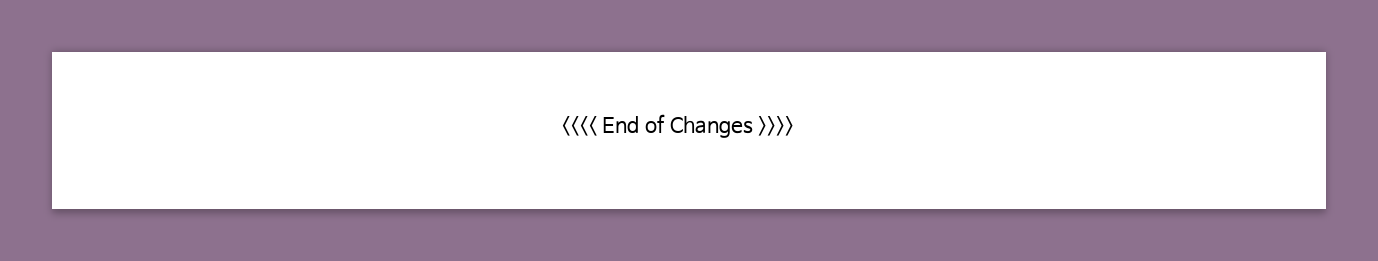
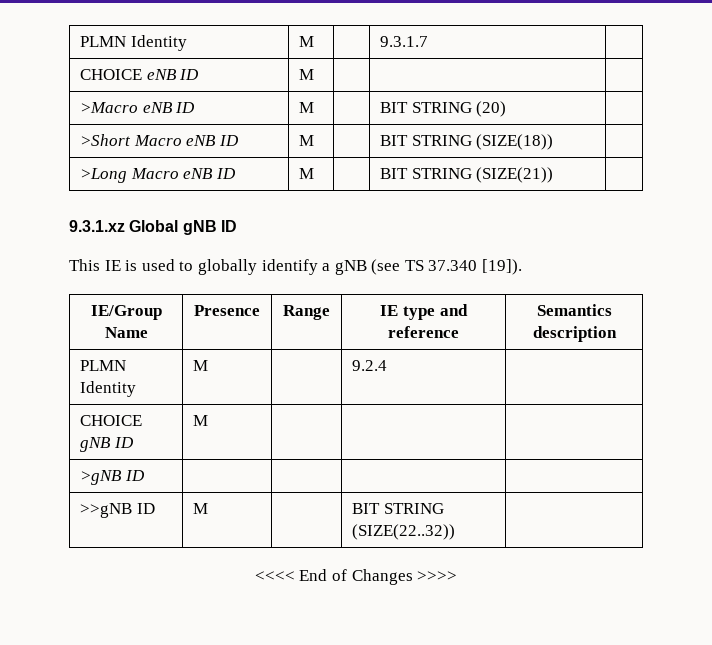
(560, 126) none -> [80,35,187,51] [299,36,315,47] [380,36,429,47] [80,69,200,80] [299,69,315,80] [80,102,196,113] [299,102,315,113] [380,101,507,117] [80,134,239,146] [299,135,315,146] [380,134,554,150] [80,168,236,183] [299,168,315,179] [380,167,554,183] [69,220,237,235] [69,259,523,275] [90,305,162,320] [104,327,148,338] [194,305,260,316] [283,305,330,320] [380,304,468,320] [388,326,459,338] [536,304,612,316] [532,326,617,342] [80,360,127,371] [80,381,137,397] [193,360,209,371] [352,360,388,371] [80,415,143,426] [80,437,134,452] [193,415,209,426] [80,470,145,485] [80,503,155,518] [193,503,209,514] [352,503,444,514] [352,524,456,540] PLMN Identity | M | | 9.3.1.7 | // CHOICE eNB ID | M | | | // >Macro eNB ID | M | | BIT STRING (20) | // >Short Macro eNB ID | M | | BIT STRING (SIZE(18)) | // >Long Macro eNB ID | M | | BIT STRING (SIZE(21)) | // 9.3.1.xz Global gNB ID // This IE is used to globally identify a gNB (see TS 37.340 [19]). // IE/Group Name | Presence | Range | IE type and reference | Semantics description // PLMN Identity | M | | 9.2.4 | // CHOICE gNB ID | M | | | // >gNB ID | | | | // >>gNB ID | M | | BIT STRING (SIZE(22..32)) | //

